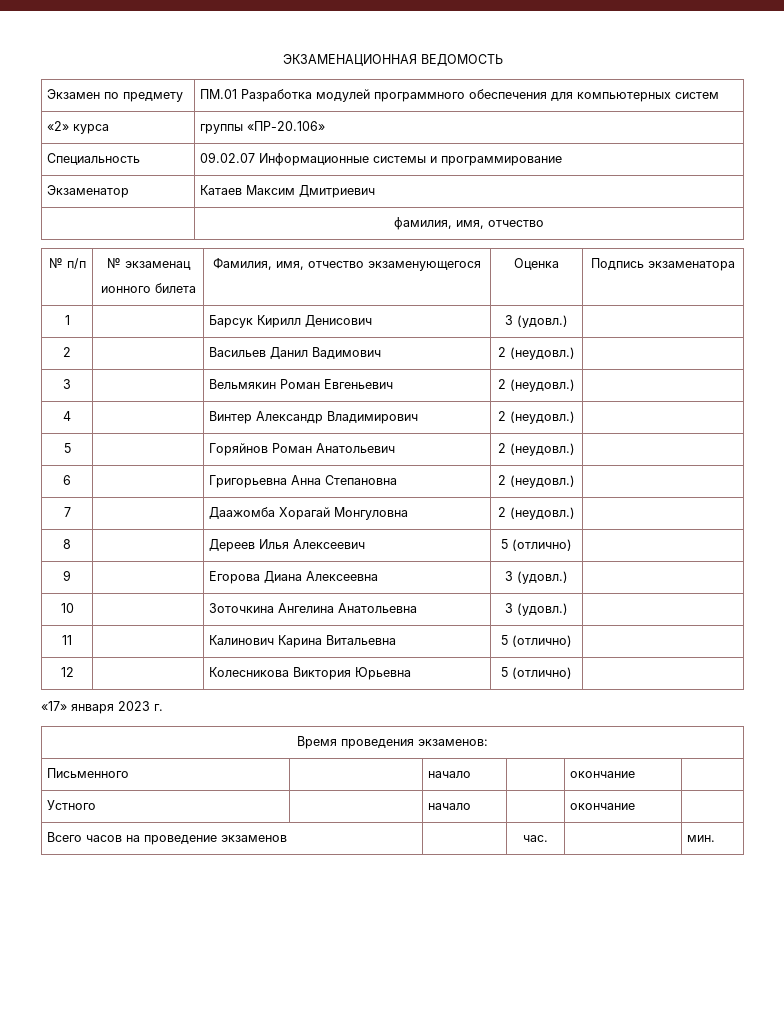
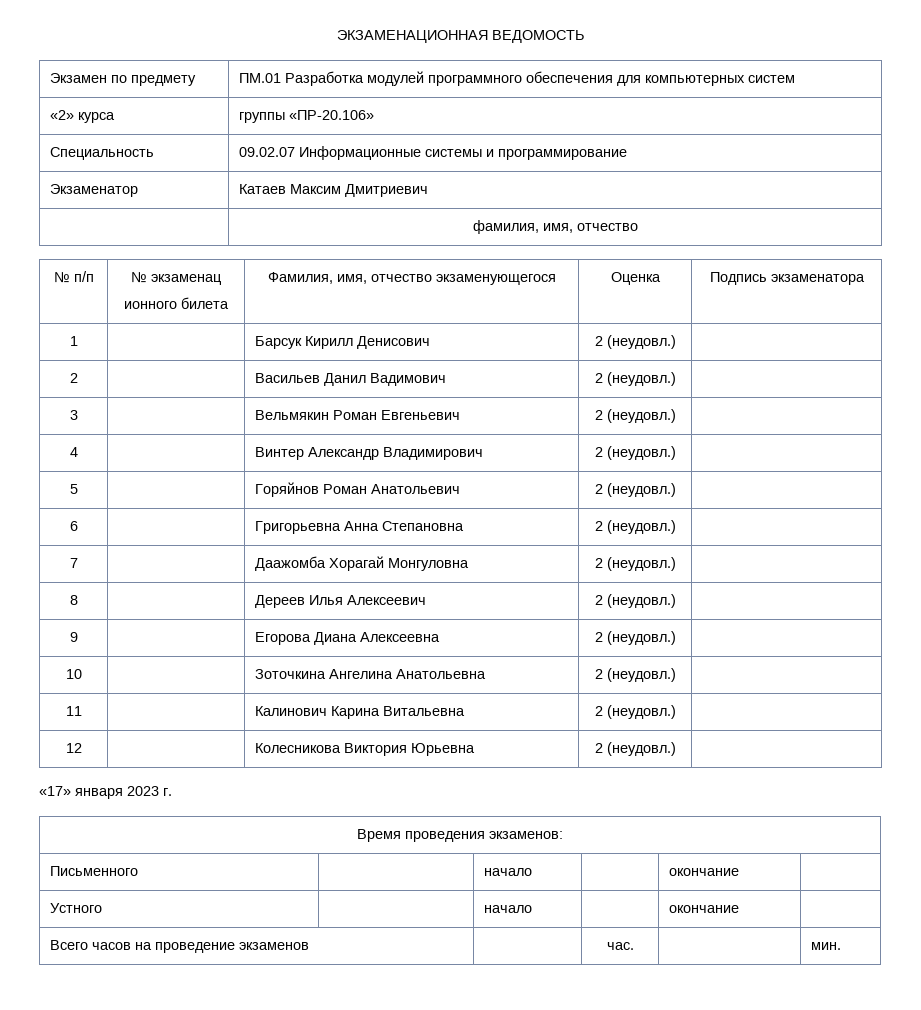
[505,315,568,328] 3 (удовл.) -> [594,335,676,349] 2 (неудовл.)
[501,539,572,551] 5 (отлично) -> [594,594,676,608] 2 (неудовл.)
[505,571,568,584] 3 (удовл.) -> [594,631,676,645] 2 (неудовл.)
[505,603,568,616] 3 (удовл.) -> [594,668,676,682] 2 (неудовл.)
[501,635,572,647] 5 (отлично) -> [594,705,676,719] 2 (неудовл.)
[501,667,572,679] 5 (отлично) -> [594,742,676,756] 2 (неудовл.)

